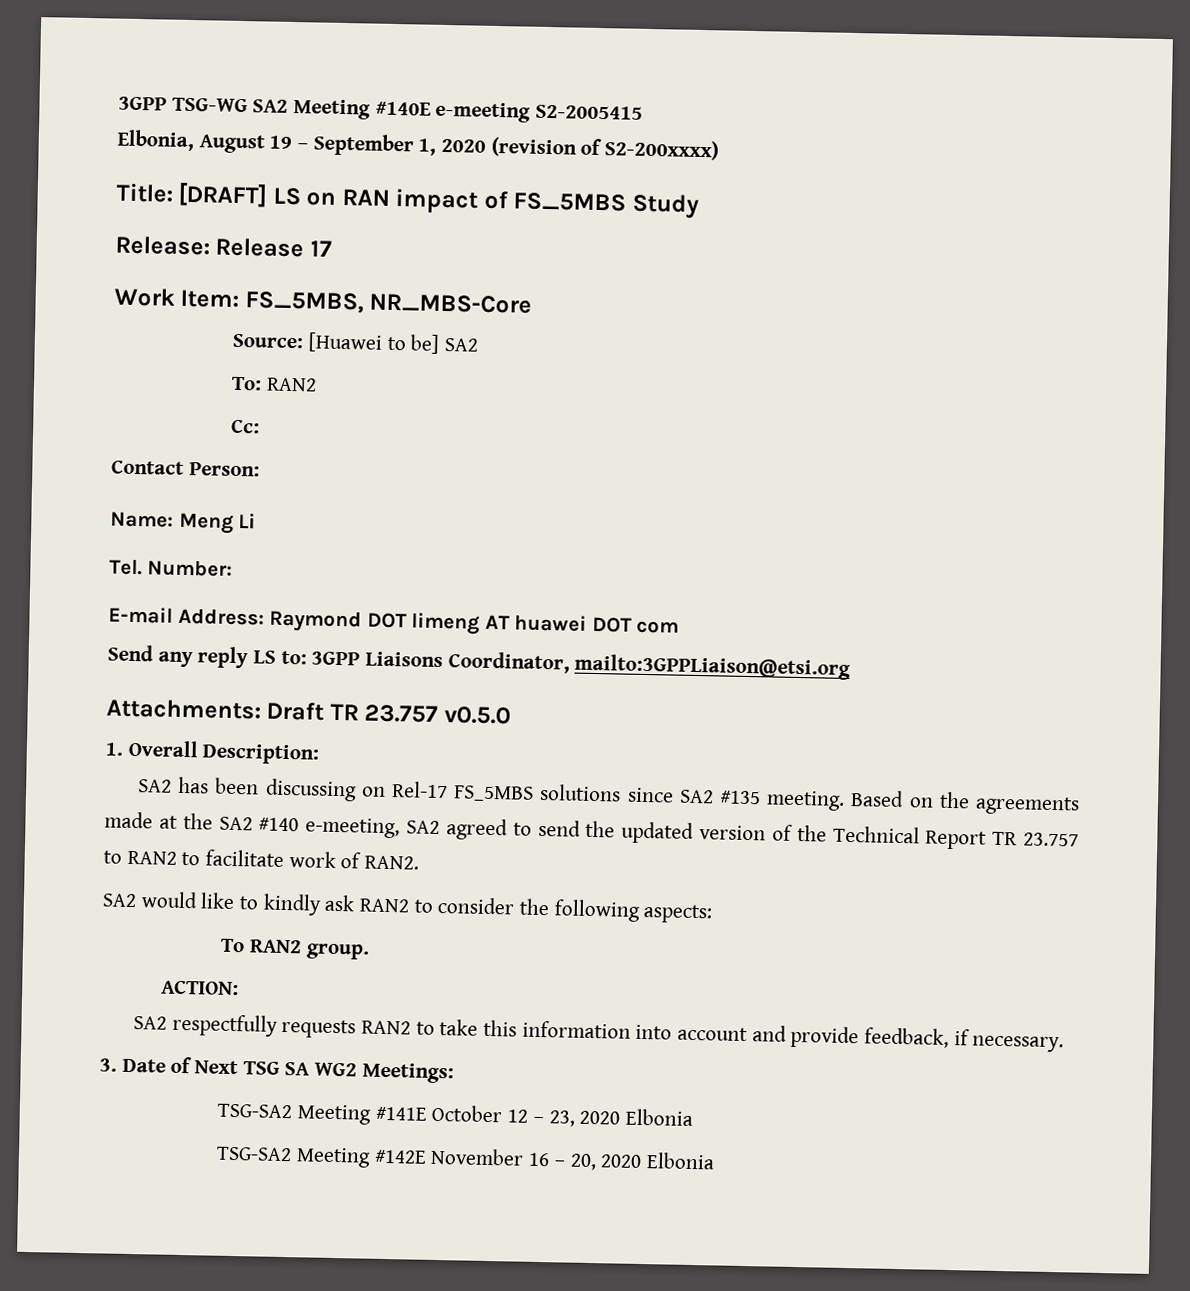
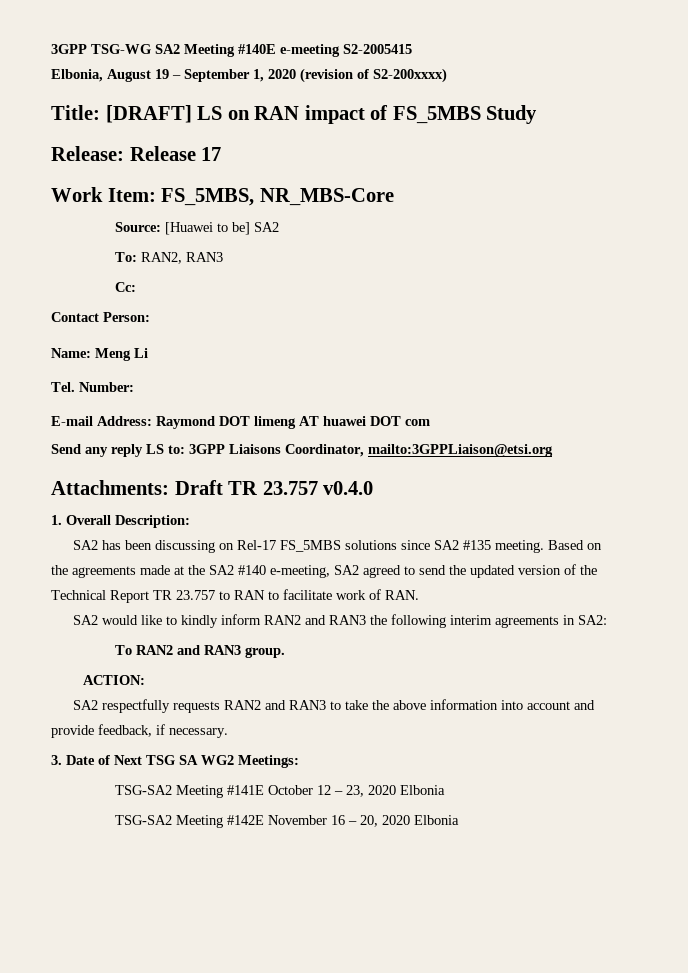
[266,377,318,392] RAN2 -> [141,252,224,264] RAN2, RAN3
[443,706,511,725] v0.5.0 -> [323,481,374,495] v0.4.0
[126,850,177,865] RAN2 -> [234,590,265,600] RAN
[364,855,420,870] RAN2. -> [385,590,419,600] RAN.
[324,894,713,924] ask RAN2 to consider the following aspects: -> [221,614,608,628] inform RAN2 and RAN3 the following interim agreements in SA2:
(303, 946) none -> [177,645,242,655] and RAN3
[415,1019,518,1037] to take this -> [265,700,427,710] and RAN3 to take the above

